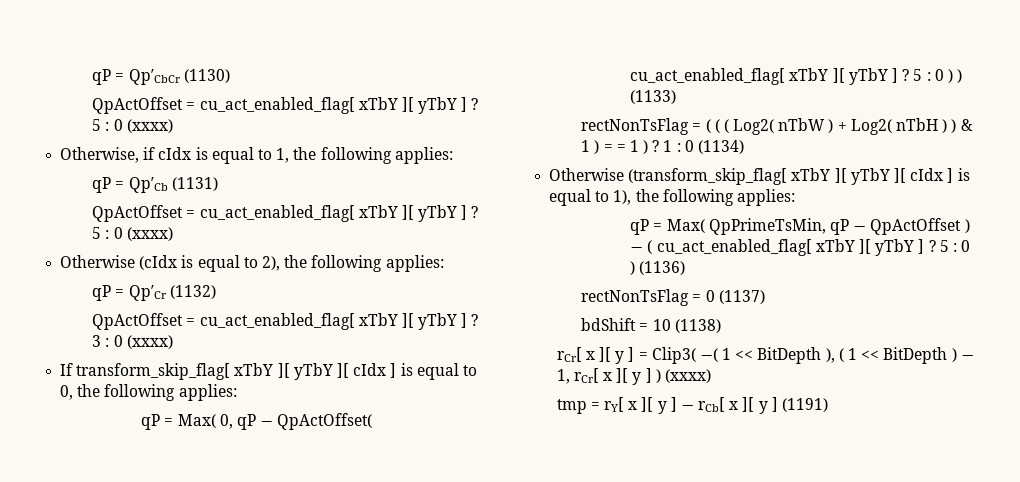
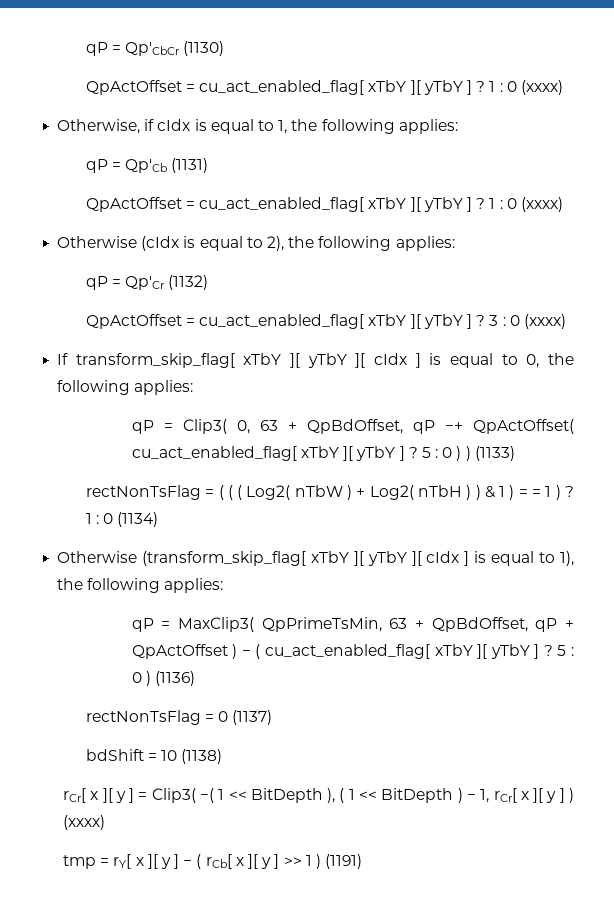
[92,119,102,131] 5 -> [489,81,496,92] 1
[92,227,102,239] 5 -> [489,198,496,209] 1
[177,414,274,430] Max( 0, qP − -> [182,419,463,434] Clip3( 0, 63 + QpBdOffset, qP −+
[666,218,867,235] Max( QpPrimeTsMin, qP − -> [178,617,574,632] MaxClip3( QpPrimeTsMin, 63 + QpBdOffset, qP +
(694, 407) none -> [196,854,202,869] (
(778, 404) none -> [283,854,321,869] >> 1 )

